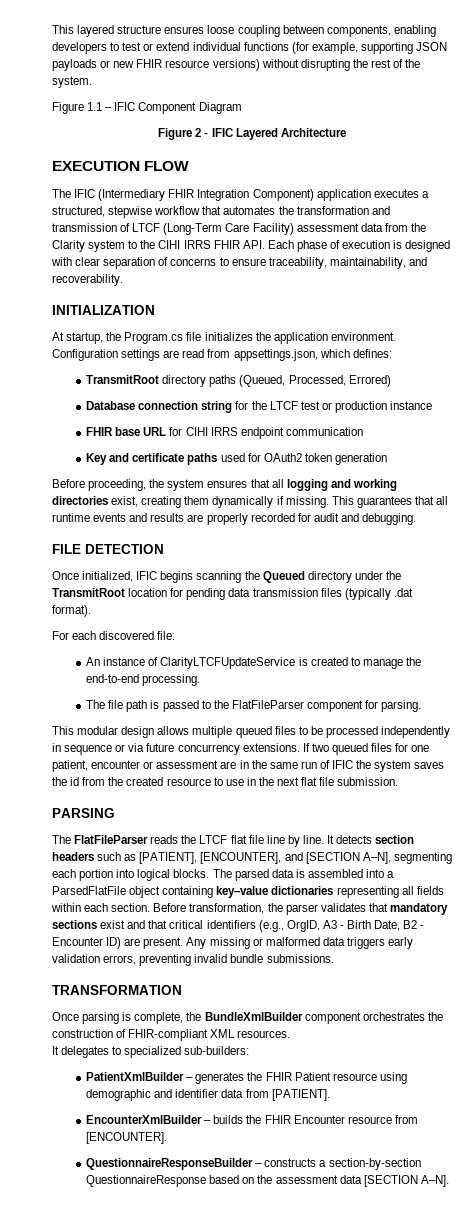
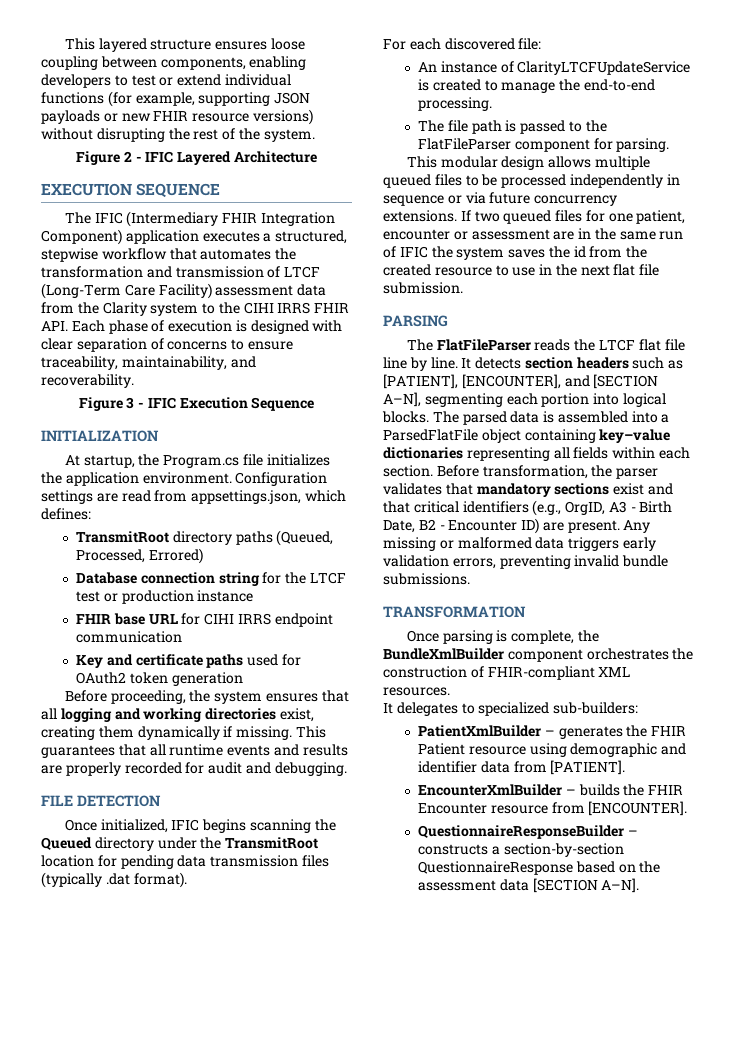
[52,102,242,114] // Figure 1.1 – IFIC Component Diagram -> (315, 135) none
[144,161,190,171] FLOW -> [136,183,221,198] SEQUENCE
(123, 280) none -> [78,397,315,411] // Figure 3 - IFIC Execution Sequence

